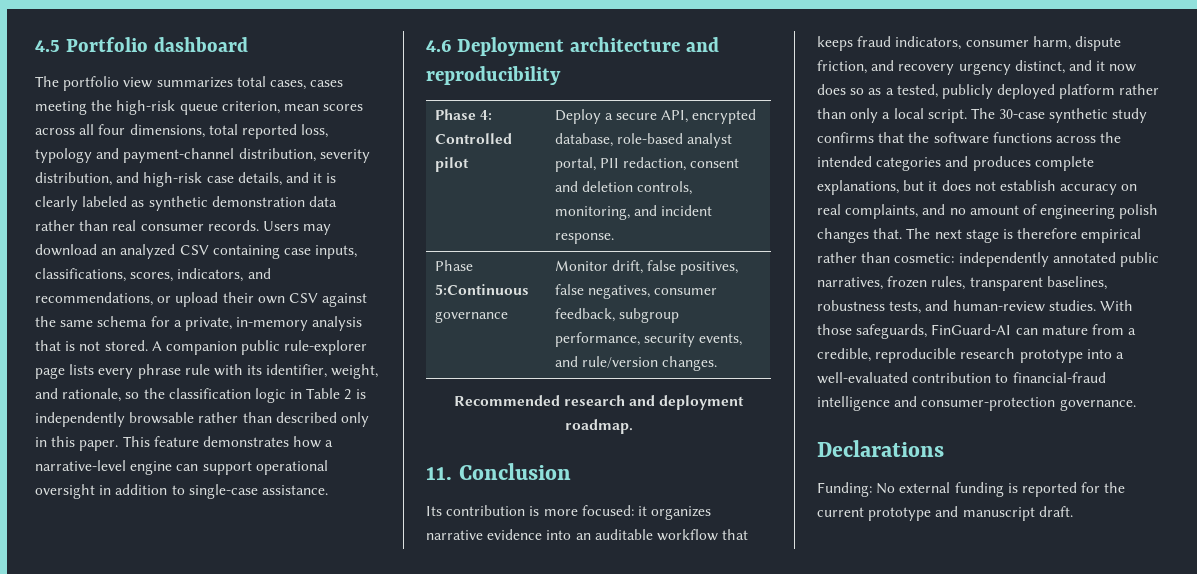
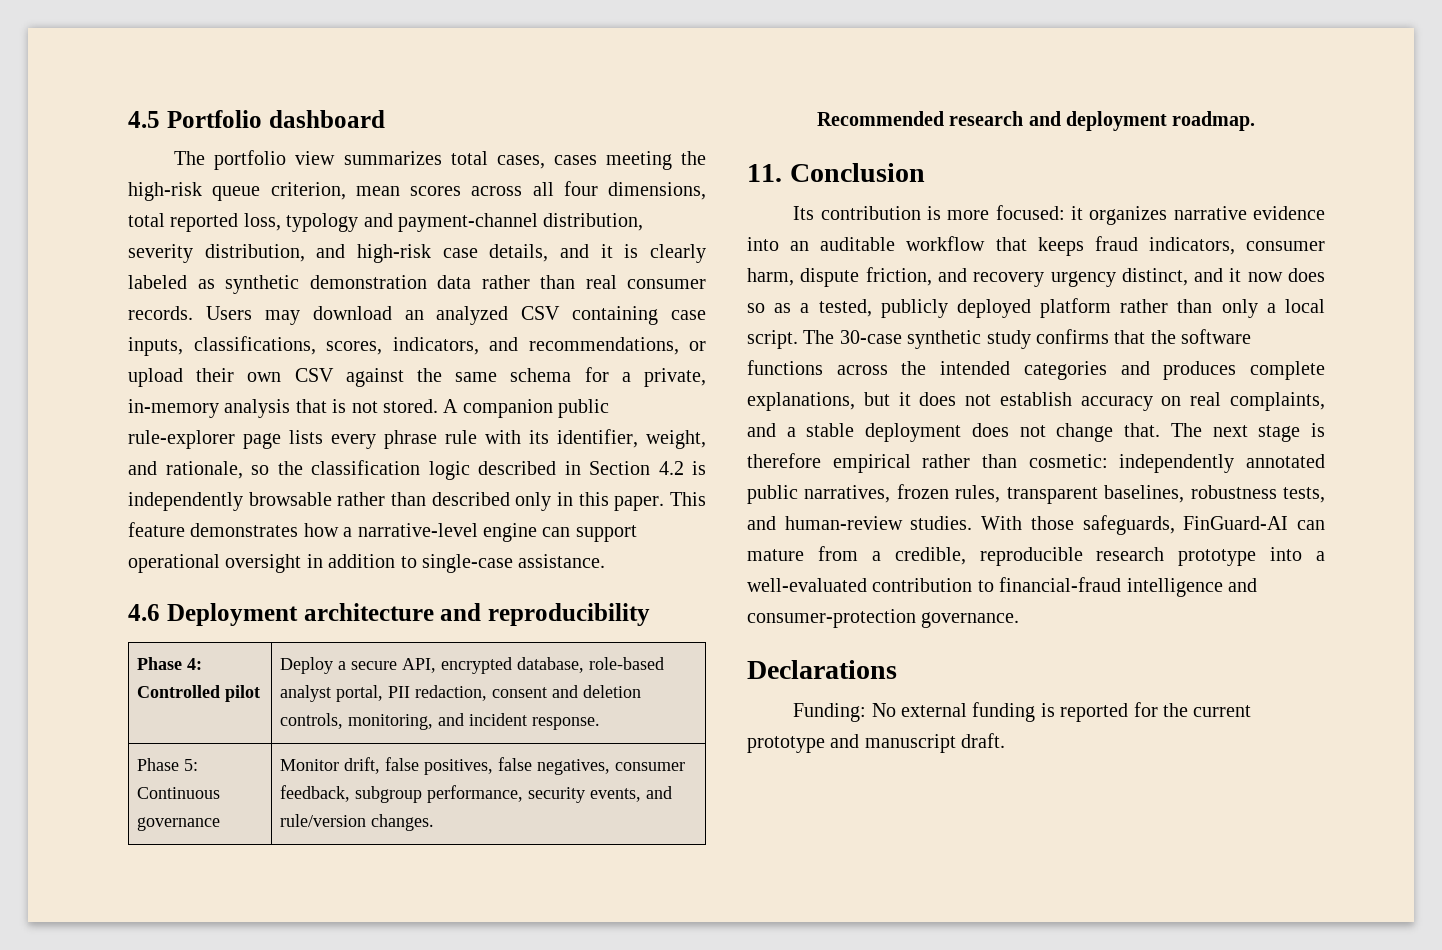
[290,388,352,400] in Table 2 -> [478,461,684,475] described in Section 4.2
[434,284,529,295] 5:Continuous -> [184,759,199,771] [137,787,221,799] 5: Continuous
[949,204,1159,219] [817,228,869,243] no amount of engineering polish changes -> [786,423,1114,442] a stable deployment does not change

